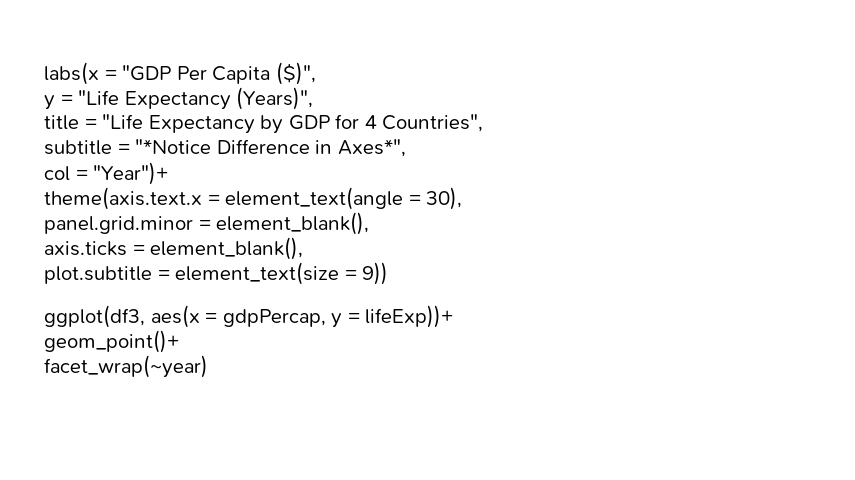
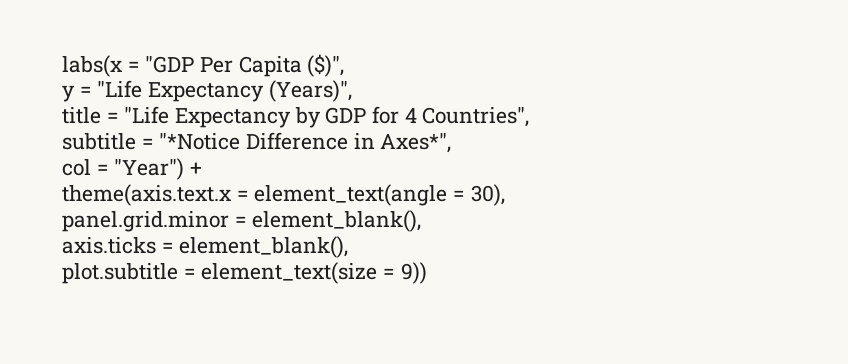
[93,162,169,185] "Year")+ -> [114,158,203,180] "Year") +
[44,305,454,328] [44,330,179,353] [44,355,208,378] // ggplot(df3, aes(x = gdpPercap, y = lifeExp))+ // geom_point()+ // facet_wrap(~year) -> (427, 273) none

